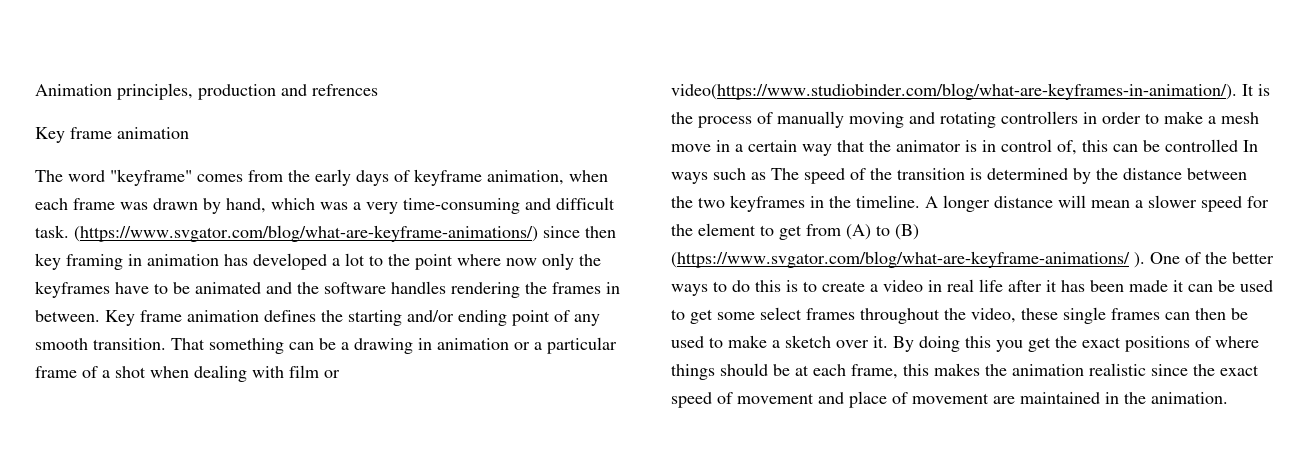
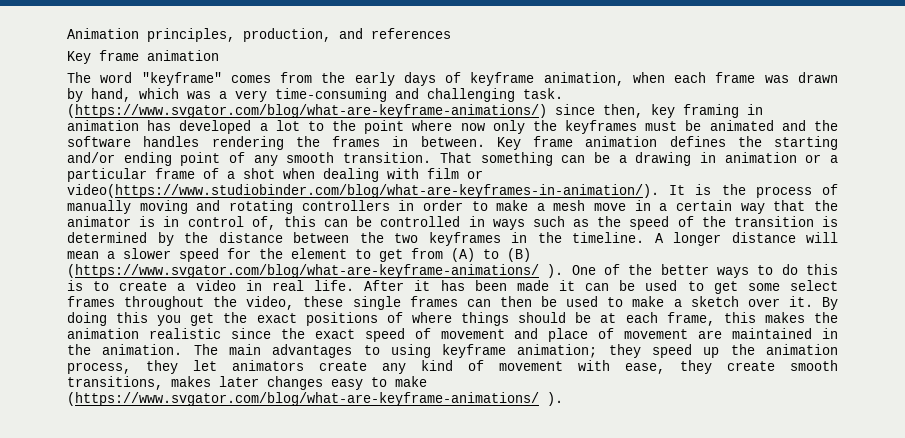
[198,84,378,100] production and refrences -> [243,28,451,42] production, and references
[556,197,615,210] difficult -> [427,88,515,102] challenging
[585,226,616,238] then -> [603,104,643,118] then,
[115,282,168,294] have to -> [645,121,678,131] must
[1243,140,1258,152] In -> [468,216,485,227] in
[771,168,799,180] The -> [597,216,622,227] the
[979,279,1042,292] life after -> [314,280,405,291] life. After
(1228, 398) none -> [193,344,838,358] [67,360,838,374] [67,376,427,390] [67,392,563,406] The main advantages to using keyframe animation; they speed up the animation process, they let animators create any kind of movement with ease, they create smooth transitions, makes later changes easy to make (https://www.svgator.com/blog/what-are-keyframe-animations/ ).

